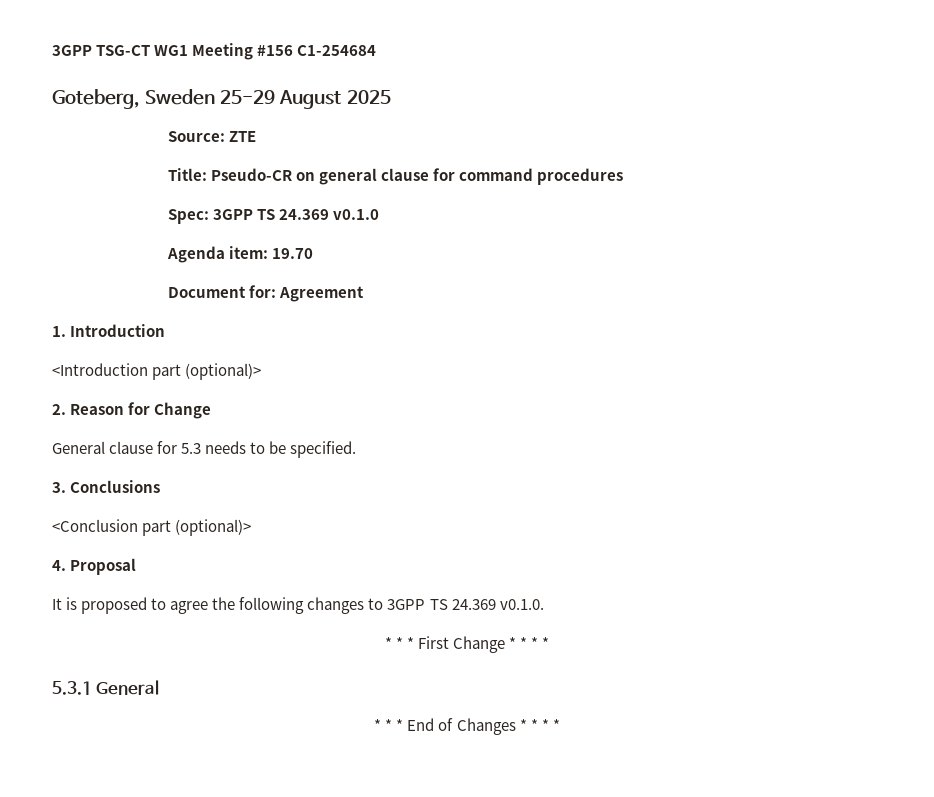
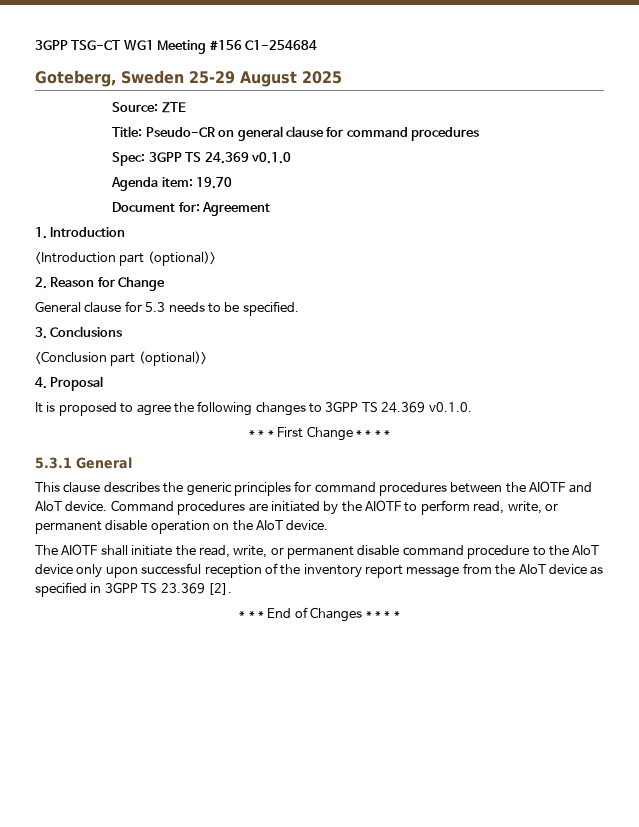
(160, 687) none -> [35,481,592,496] [35,500,558,515] [35,520,329,534] [35,544,600,559] [35,563,604,578] [35,582,232,597] // This clause describes the generic principles for command procedures between the AIOTF and AIoT device. Command procedures are initiated by the AIOTF to perform read, write, or permanent disable operation on the AIoT device. // The AIOTF shall initiate the read, write, or permanent disable command procedure to the AIoT device only upon successful reception of the inventory report message from the AIoT device as specified in 3GPP TS 23.369 [2].

